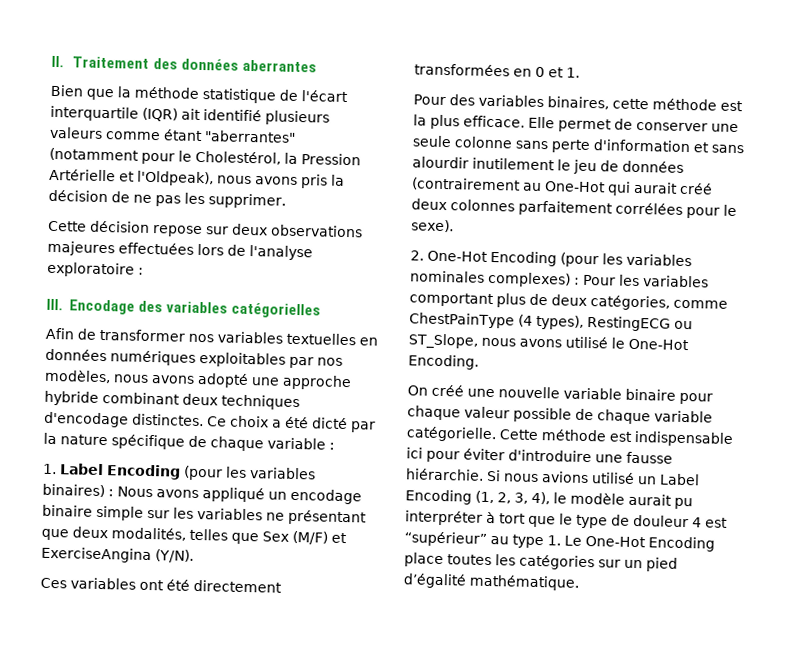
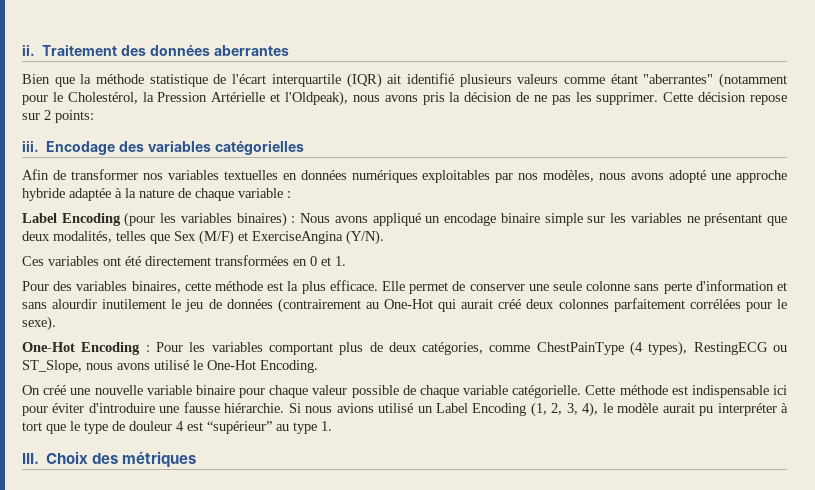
[51,55,64,68] II. -> [22,44,35,56] ii.
(286, 201) // -> (659, 98) none
[232,223,363,238] [47,240,313,261] [47,261,144,278] [46,298,63,311] deux observations majeures effectuées lors de l'analyse exploratoire : // III. -> [44,110,94,123] [22,140,39,152] 2 points: // iii.
[102,392,300,411] [44,411,376,433] combinant deux techniques d'encodage distinctes. Ce choix a été dicté par -> [69,188,122,201] adaptée à
[111,434,185,450] spécifique -> (174, 193) none
[43,463,57,475] 1. -> (291, 194) none
[410,250,692,268] [410,270,571,288] 2. One-Hot Encoding (pour les variables nominales complexes) -> [22,342,141,355] One-Hot Encoding
[564,535,715,552] [404,552,678,572] [403,573,580,591] Le One-Hot Encoding place toutes les catégories sur un pied d’égalité mathématique. -> [22,451,197,467] // III. Choix des métriques

